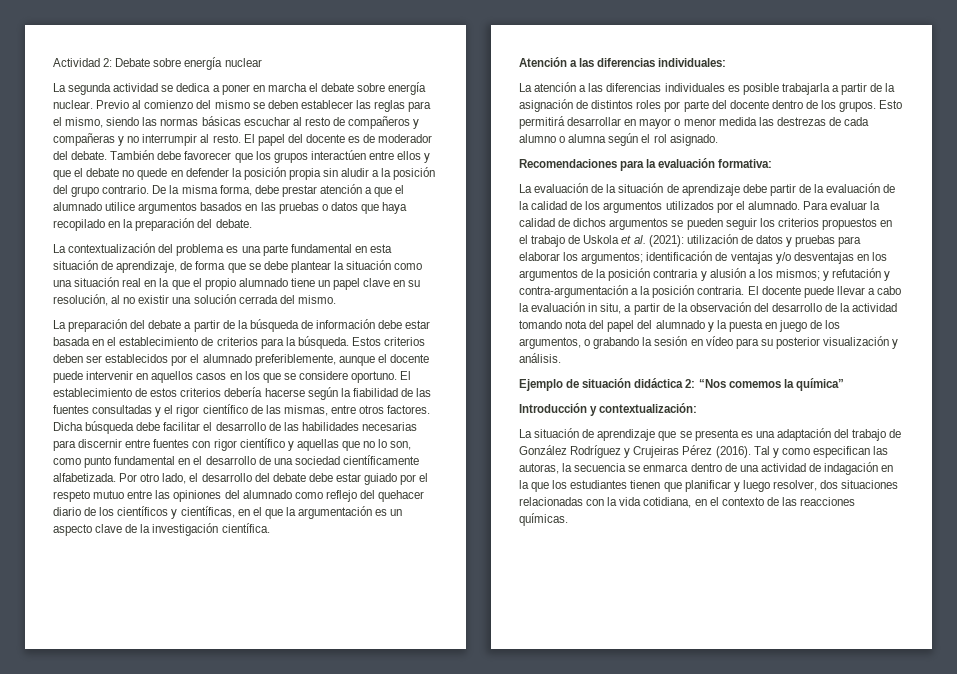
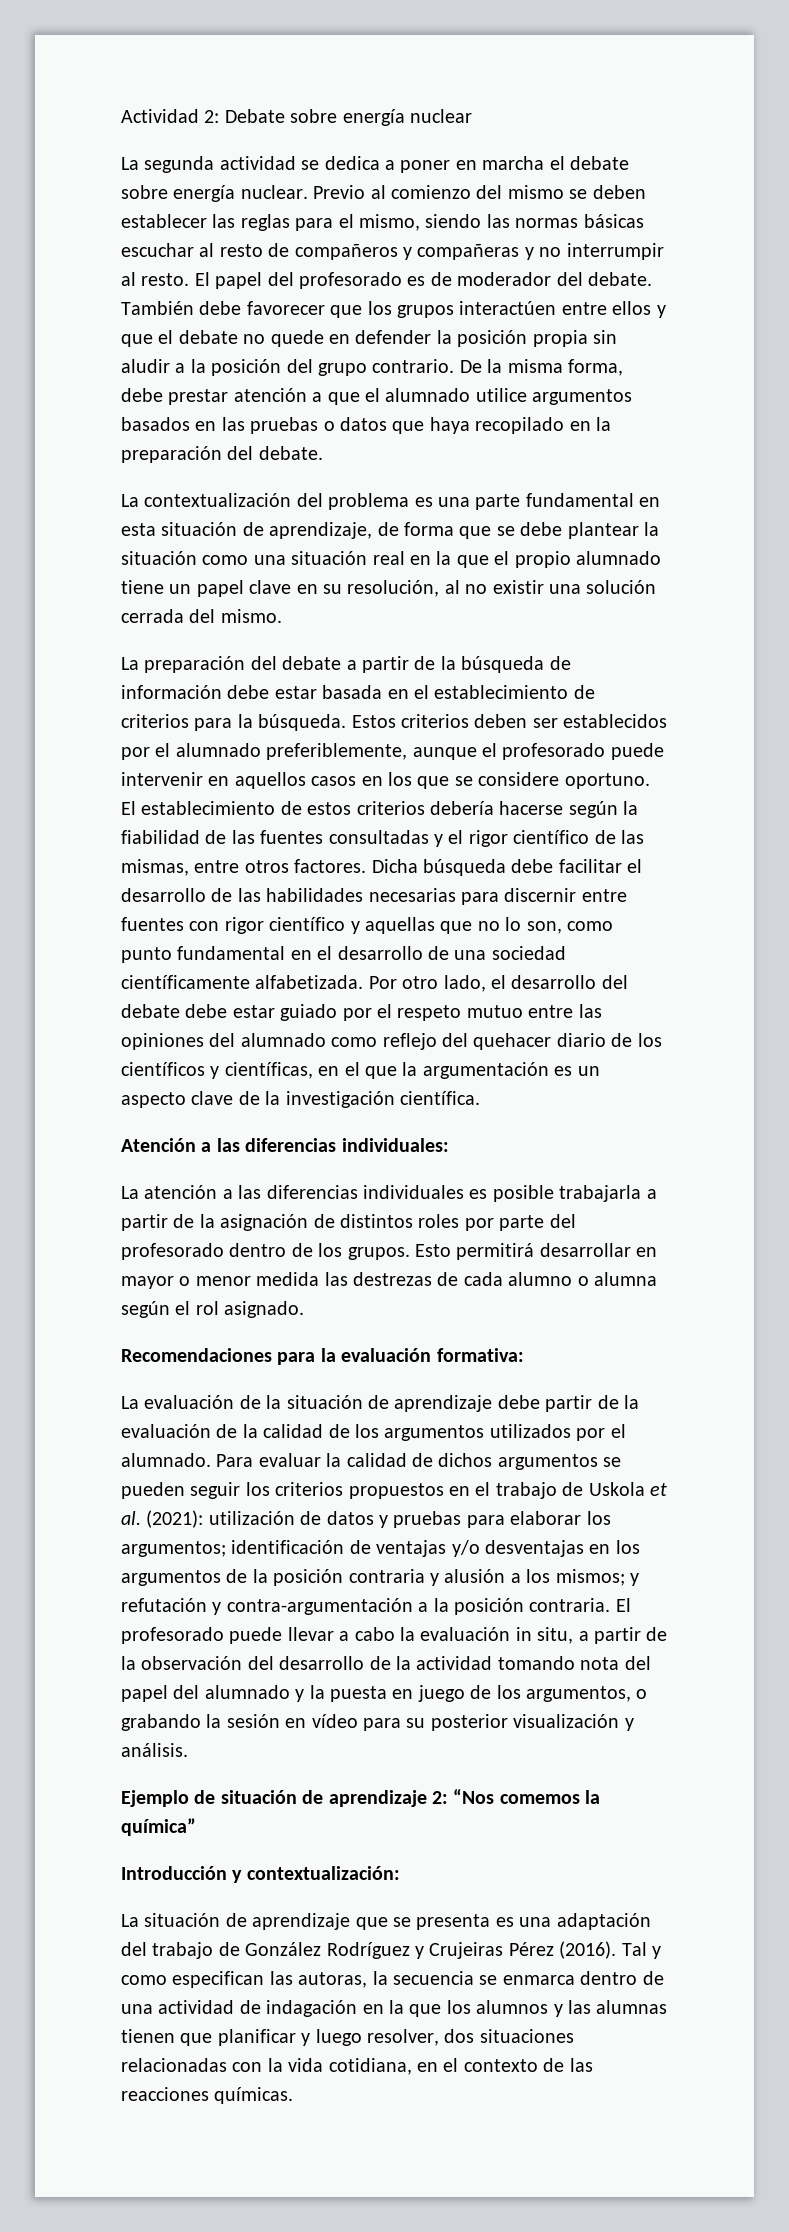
[305,134,345,143] docente -> [299,272,402,289] profesorado
[389,354,429,363] docente -> [502,743,606,760] profesorado
[729,100,769,109] docente -> [121,1243,224,1260] profesorado
[761,286,801,295] docente -> [121,1627,224,1644] profesorado
[634,378,684,388] didáctica -> [302,1790,427,1807] de aprendizaje
[570,480,628,489] estudiantes -> [476,2000,668,2017] alumnos y las alumnas

